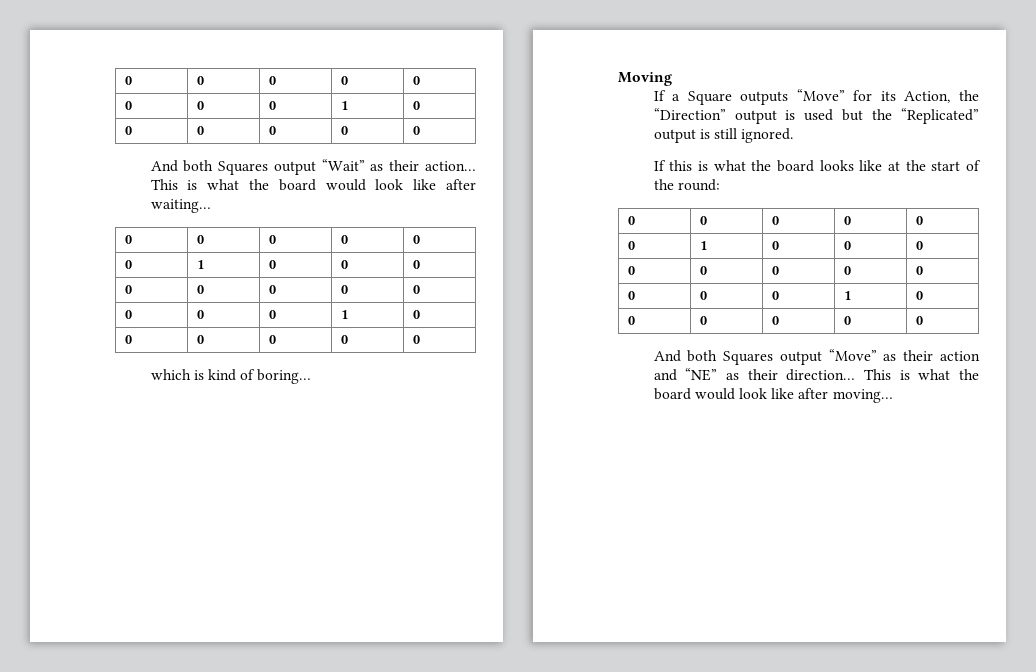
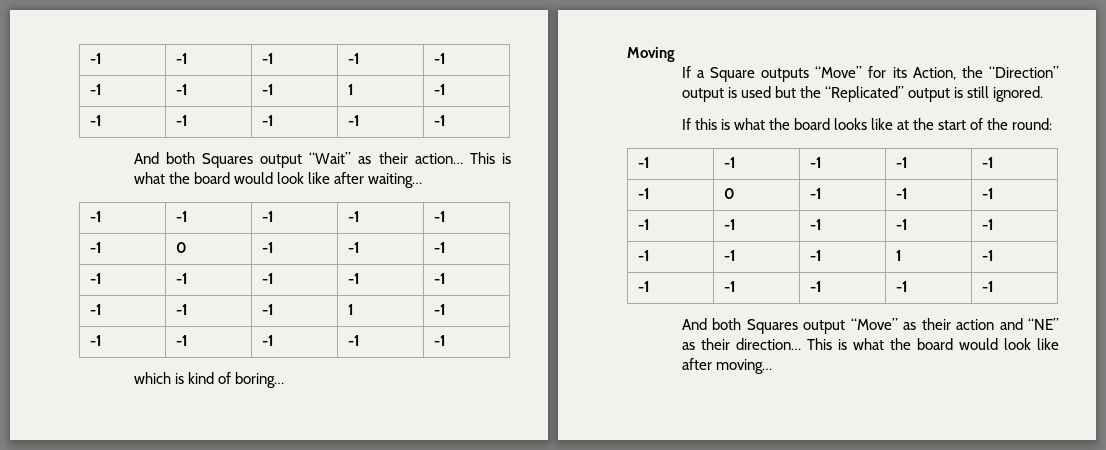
[124,76,132,85] [196,76,204,85] [268,76,276,85] [340,76,348,85] [412,76,420,85] [124,101,132,110] [196,101,204,110] [268,101,276,110] [340,101,348,110] [412,101,420,110] [124,126,132,135] [196,126,204,135] [268,126,276,135] [340,126,348,135] [412,126,420,135] 0 | 0 | 0 | 0 | 0 // 0 | 0 | 0 | 1 | 0 // 0 | 0 | 0 | 0 | 0 -> [89,53,102,64] [175,53,188,64] [261,53,274,64] [347,53,360,64] [433,53,446,64] [89,84,102,95] [175,84,188,95] [261,84,274,95] [347,84,354,95] [433,84,446,95] [89,115,102,126] [175,115,188,126] [261,115,274,126] [347,115,360,126] [433,115,446,126] -1 | -1 | -1 | -1 | -1 // -1 | -1 | -1 | 1 | -1 // -1 | -1 | -1 | -1 | -1
[124,235,132,244] [196,235,204,244] [268,235,276,244] [340,235,348,244] [412,235,420,244] [124,260,132,269] [196,260,204,269] [268,260,276,269] [340,260,348,269] [412,260,420,269] [124,285,132,294] [196,285,204,294] [268,285,276,294] [340,285,348,294] [412,285,420,294] [124,310,132,319] [196,310,204,319] [268,310,276,319] [340,310,348,319] [412,310,420,319] [124,335,132,344] [196,335,204,344] [268,335,276,344] [340,335,348,344] [412,335,420,344] 0 | 0 | 0 | 0 | 0 // 0 | 1 | 0 | 0 | 0 // 0 | 0 | 0 | 0 | 0 // 0 | 0 | 0 | 1 | 0 // 0 | 0 | 0 | 0 | 0 -> [89,211,102,222] [175,211,188,222] [261,211,274,222] [347,211,360,222] [433,211,446,222] [89,242,102,253] [175,242,187,253] [261,242,274,253] [347,242,360,253] [433,242,446,253] [89,273,102,284] [175,273,188,284] [261,273,274,284] [347,273,360,284] [433,273,446,284] [89,304,102,315] [175,304,188,315] [261,304,274,315] [347,304,354,315] [433,304,446,315] [89,335,102,346] [175,335,188,346] [261,335,274,346] [347,335,360,346] [433,335,446,346] -1 | -1 | -1 | -1 | -1 // -1 | 0 | -1 | -1 | -1 // -1 | -1 | -1 | -1 | -1 // -1 | -1 | -1 | 1 | -1 // -1 | -1 | -1 | -1 | -1
[627,216,635,225] [699,216,707,225] [771,216,779,225] [843,216,851,225] [915,216,923,225] [627,241,635,250] [699,241,707,250] [771,241,779,250] [843,241,851,250] [915,241,923,250] [627,266,635,275] [699,266,707,275] [771,266,779,275] [843,266,851,275] [915,266,923,275] [627,291,635,300] [699,291,707,300] [771,291,779,300] [843,291,851,300] [915,291,923,300] [627,316,635,325] [699,316,707,325] [771,316,779,325] [843,316,851,325] [915,316,923,325] 0 | 0 | 0 | 0 | 0 // 0 | 1 | 0 | 0 | 0 // 0 | 0 | 0 | 0 | 0 // 0 | 0 | 0 | 1 | 0 // 0 | 0 | 0 | 0 | 0 -> [637,157,650,168] [723,157,736,168] [809,157,822,168] [895,157,908,168] [981,157,994,168] [637,188,650,199] [723,188,735,199] [809,188,822,199] [895,188,908,199] [981,188,994,199] [637,219,650,230] [723,219,736,230] [809,219,822,230] [895,219,908,230] [981,219,994,230] [637,250,650,261] [723,250,736,261] [809,250,822,261] [895,250,902,261] [981,250,994,261] [637,281,650,292] [723,281,736,292] [809,281,822,292] [895,281,908,292] [981,281,994,292] -1 | -1 | -1 | -1 | -1 // -1 | 0 | -1 | -1 | -1 // -1 | -1 | -1 | -1 | -1 // -1 | -1 | -1 | 1 | -1 // -1 | -1 | -1 | -1 | -1

